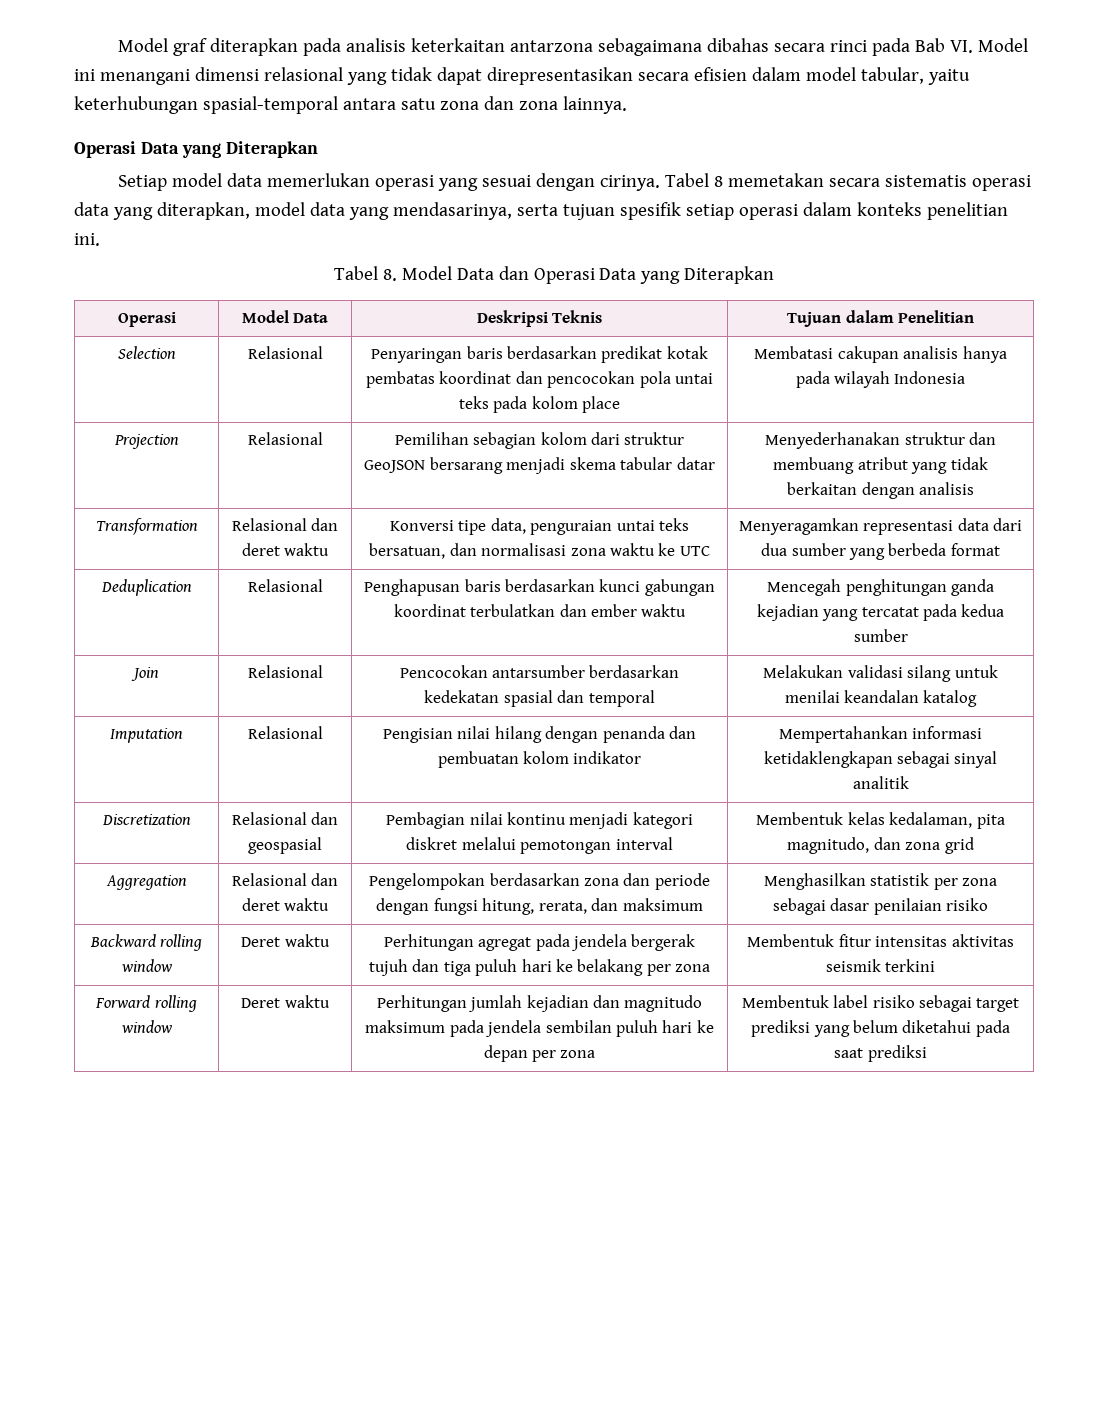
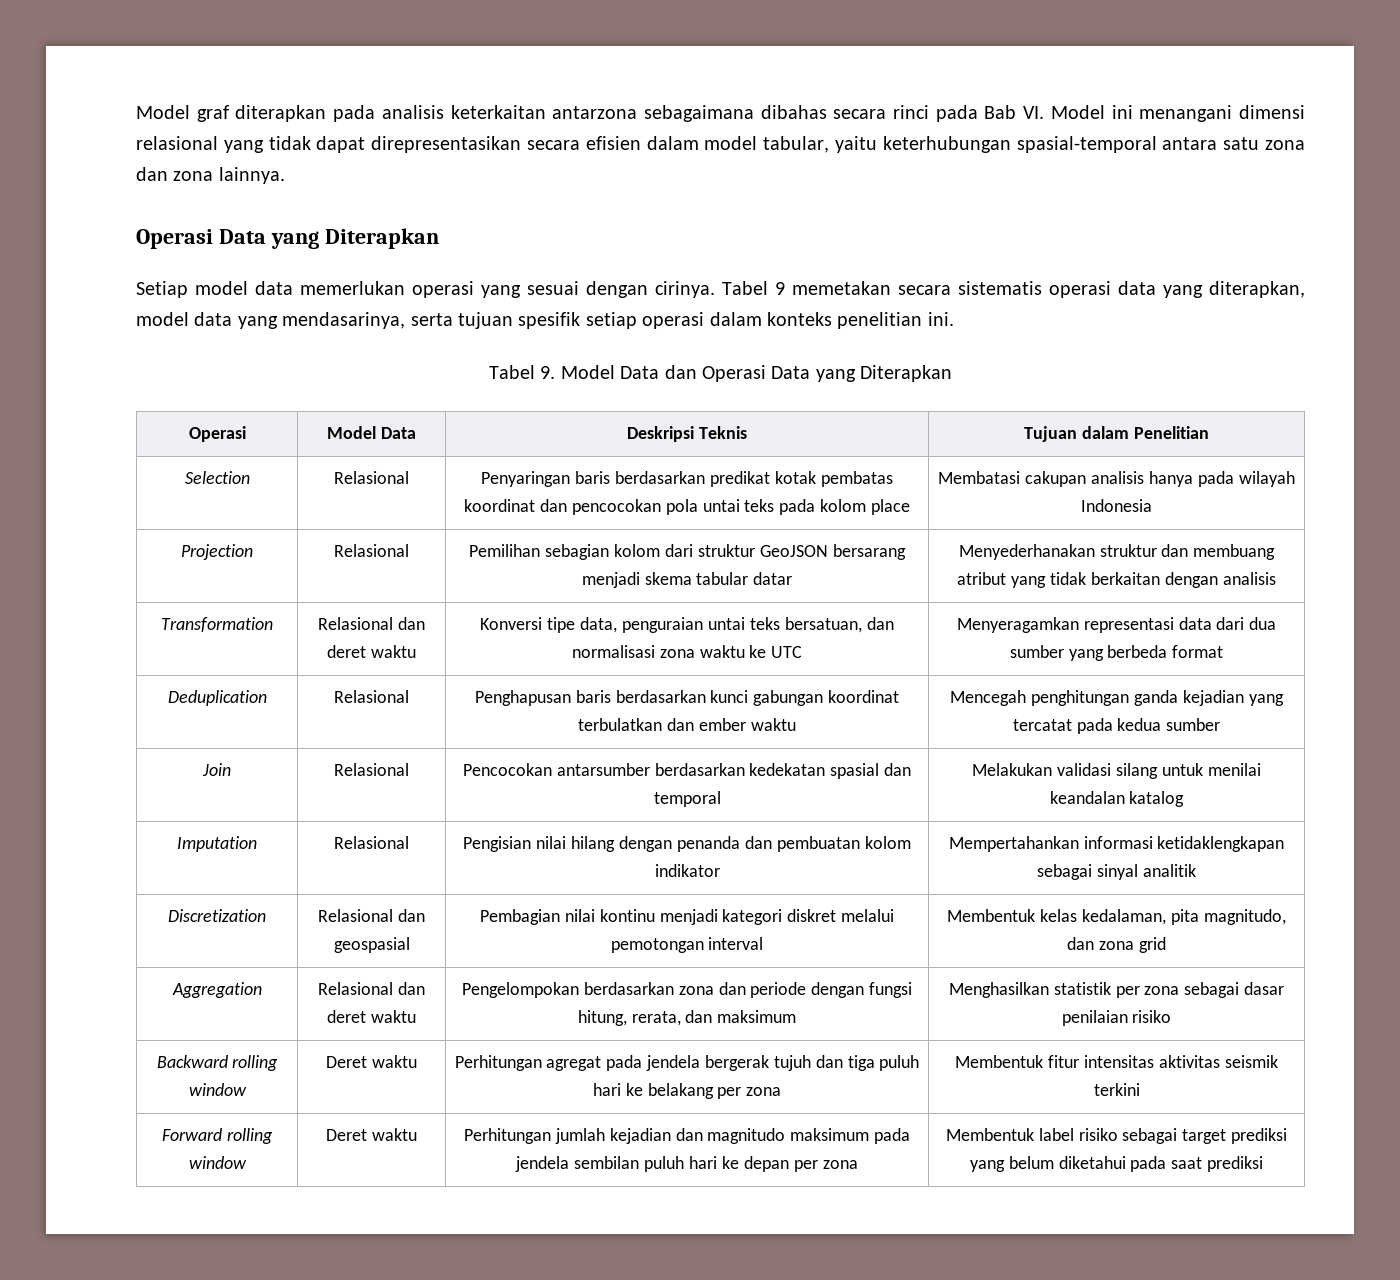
[714,176,724,187] 8 -> [775,282,785,295] 9
[382,269,397,281] 8. -> [540,366,556,379] 9.

